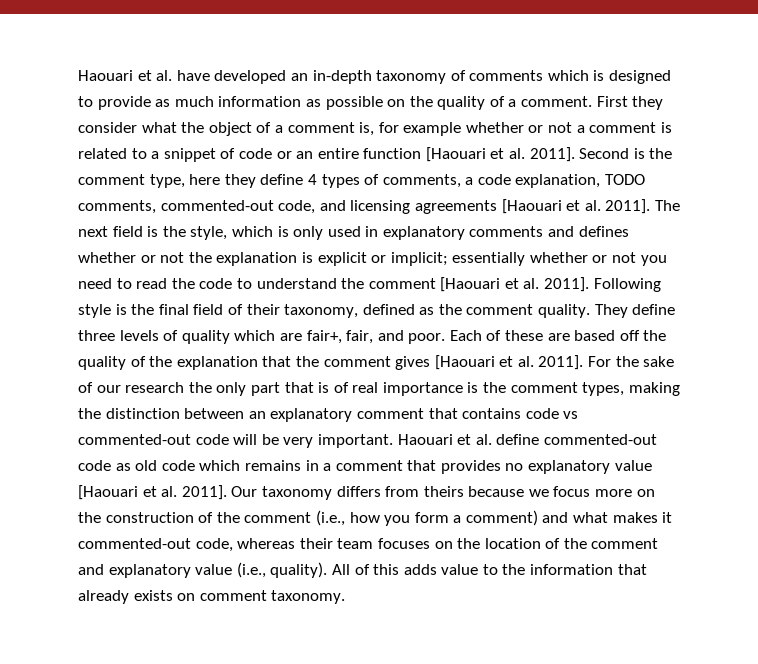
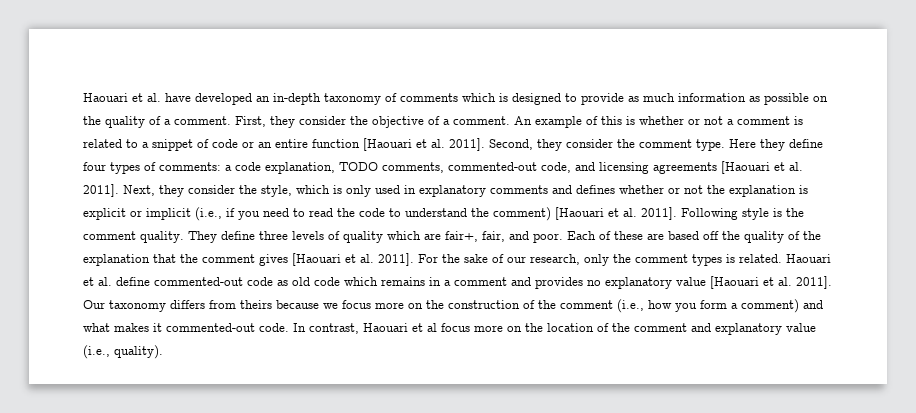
[596,96,664,110] [78,122,462,136] First they consider what the object of a comment is, for example -> [235,116,635,128] First, they consider the objective of a comment. An example of this is
[579,148,673,159] [78,174,221,188] Second is the comment type, here -> [489,139,756,151] Second, they consider the comment type. Here
[307,174,317,185] 4 -> [83,162,106,171] four
[382,174,461,188] comments, -> [159,162,221,171] comments:
[654,200,680,211] [78,226,159,237] The next field is -> [123,185,235,197] Next, they consider
[390,252,637,266] implicit; essentially whether or not -> [146,207,235,221] implicit (i.e., if
[368,278,436,289] comment -> [493,207,551,221] comment)
[158,304,462,318] final field of their taxonomy, defined as the -> (804, 212) none
[125,382,680,396] [78,408,579,422] [78,434,393,448] research the only part that is of real importance is the comment types, making the distinction between an explanatory comment that contains code vs commented-out code will be very important. -> [530,254,782,266] research, only the comment types is related.
[407,460,437,471] that -> [511,277,531,286] and
[195,538,430,552] code, whereas their team focuses -> [259,323,503,334] code. In contrast, Haouari et al focus more
[331,564,647,575] [78,590,346,604] All of this adds value to the information that already exists on comment taxonomy. -> (163, 352) none

